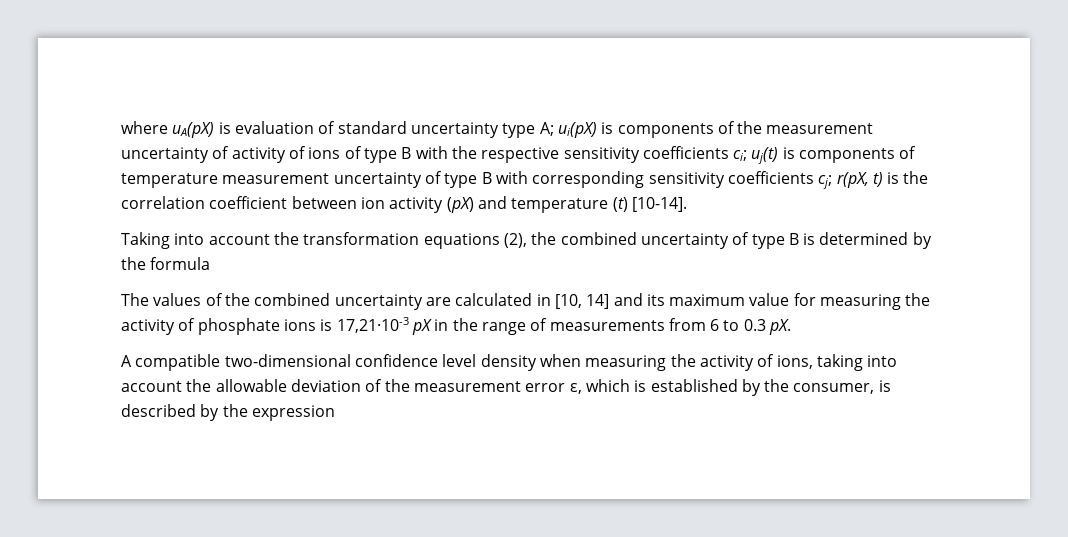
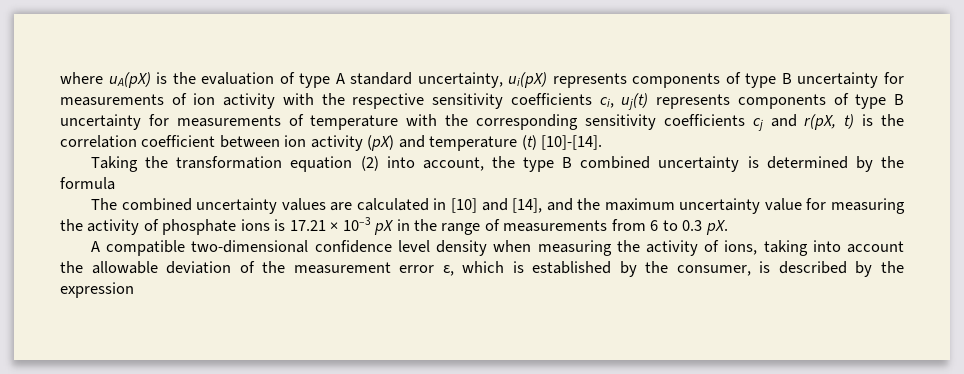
(231, 128) none -> [172,72,196,84] the
[337,121,874,138] [121,146,412,163] standard uncertainty type A; ui(pX) is components of the measurement uncertainty of activity of ions of type B -> [299,72,904,88] [60,93,276,109] type A standard uncertainty, ui(pX) represents components of type B uncertainty for measurements of ion activity
[733,146,917,164] [121,171,528,188] сi; uj(t) is components of temperature measurement uncertainty of type B with -> [599,93,905,110] [60,114,469,130] сi, uj(t) represents components of type B uncertainty for measurements of temperature with the
[818,175,833,189] cj; -> [752,114,797,131] cj and
[631,197,687,212] [10-14]. -> [541,135,603,150] [10]-[14].
[174,232,799,249] into account the transformation equations (2), the combined uncertainty of type B -> [145,156,740,172] the transformation equation (2) into account, the type B combined uncertainty
[153,293,423,310] values of the combined uncertainty -> [121,198,326,214] combined uncertainty values
[554,293,746,309] [10, 14] and its maximum -> [450,198,761,214] [10] and [14], and the maximum uncertainty
[336,317,409,333] 17,21·10-3 -> [289,217,371,231] 17.21 × 10–3

